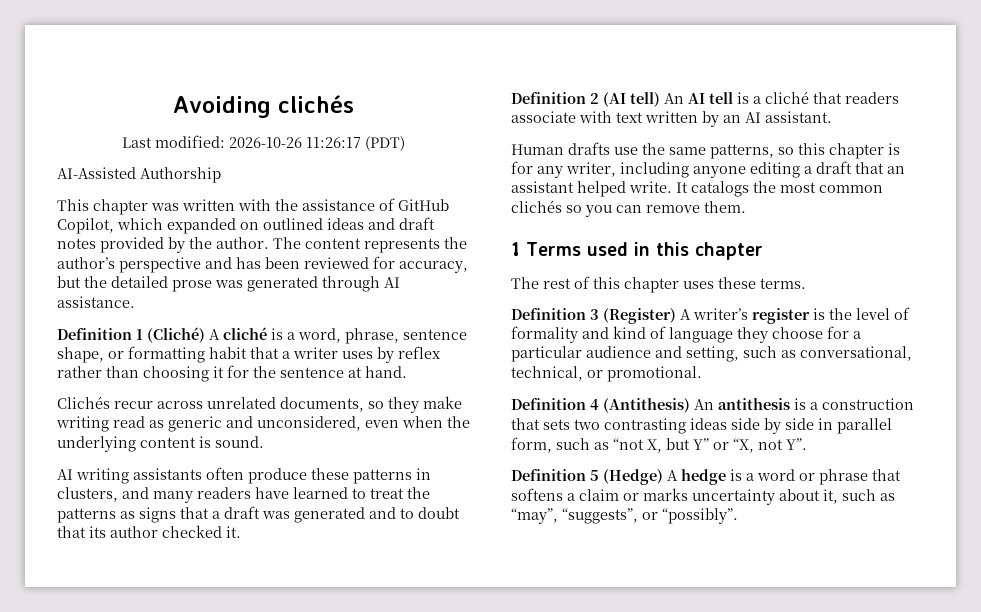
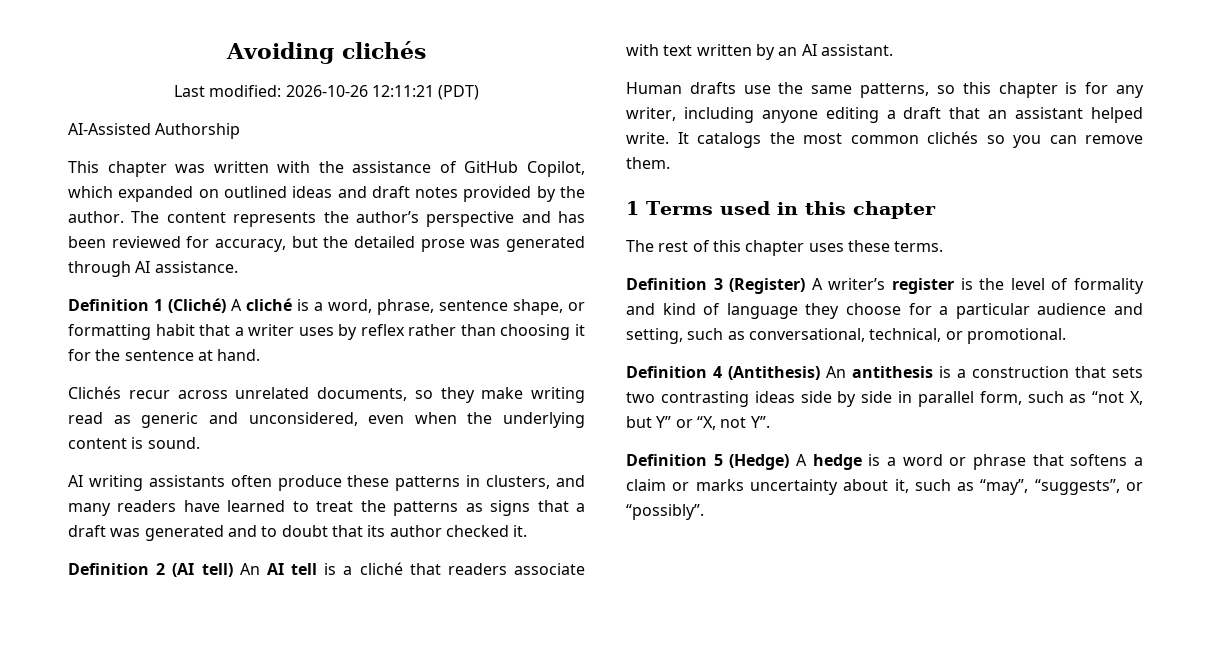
[306,137,361,148] 11:26:17 -> [371,85,434,97] 12:11:21

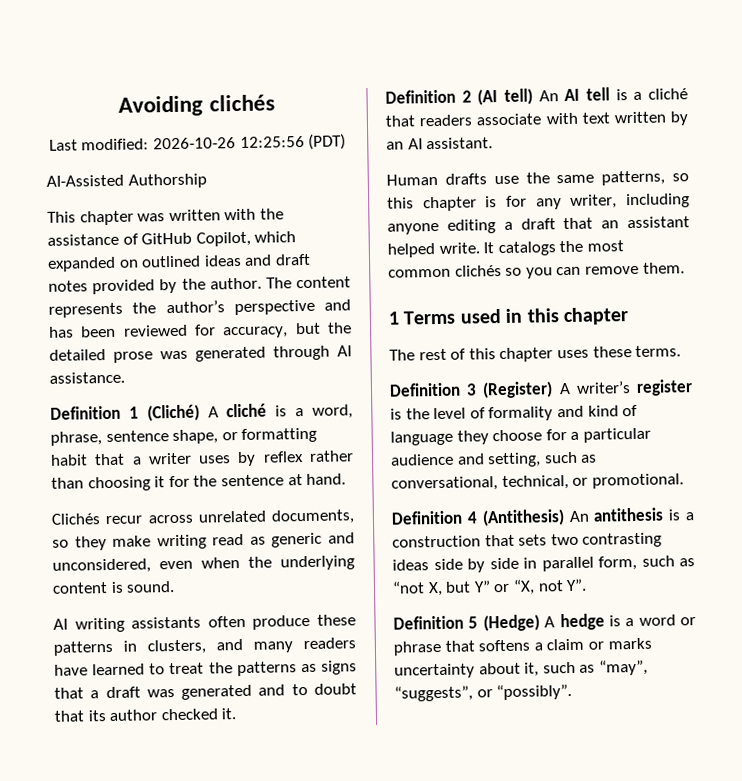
[371,85,434,97] 12:11:21 -> [239,135,305,148] 12:25:56

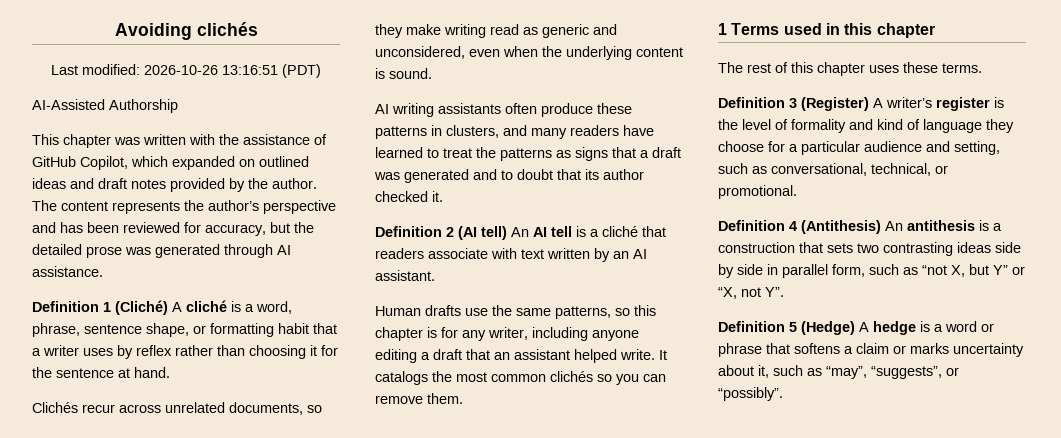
[239,135,305,148] 12:25:56 -> [222,65,278,75] 13:16:51

